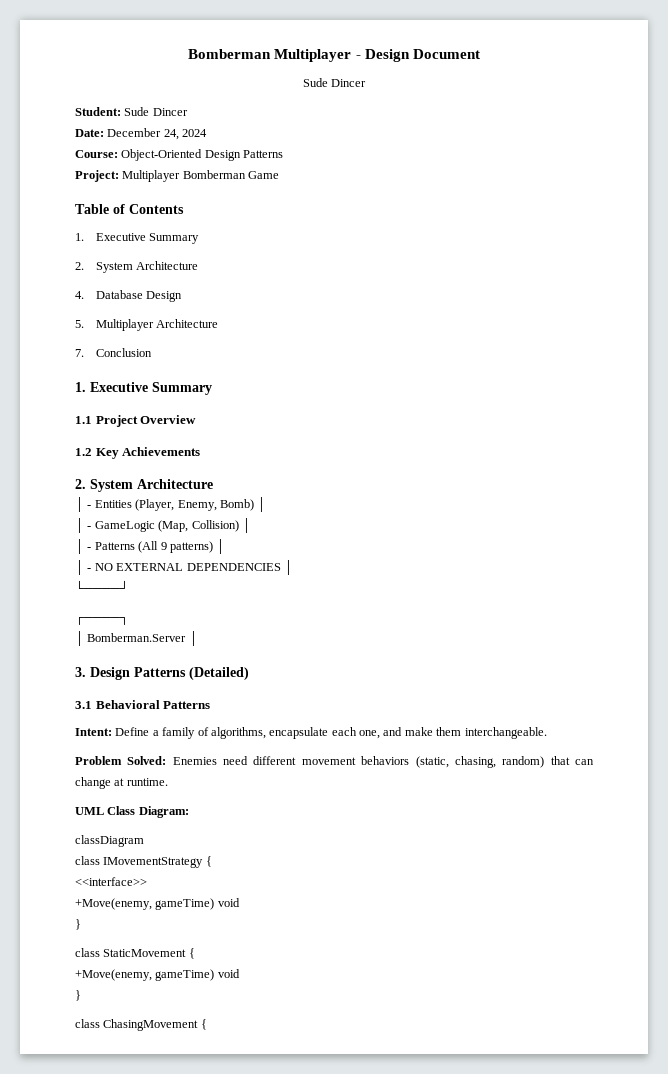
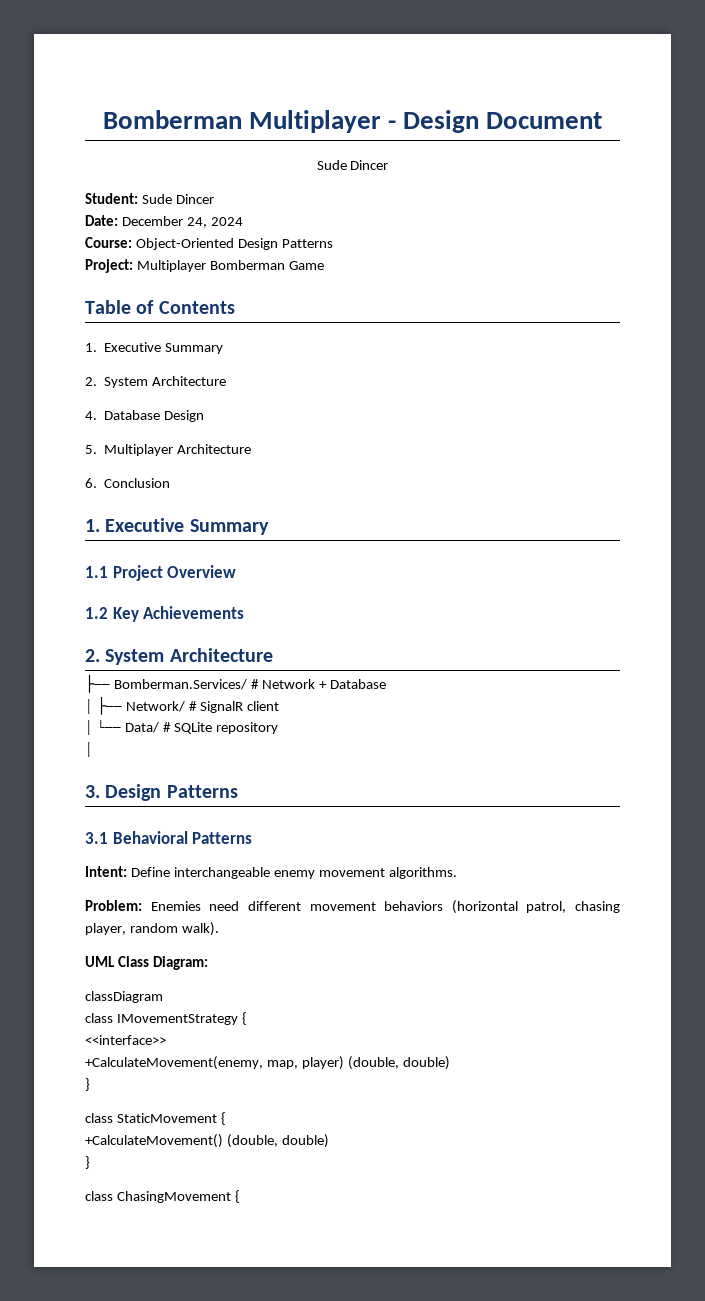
[75,349,84,357] 7. -> [85,478,97,488] 6.
[75,497,267,512] [75,518,251,533] [75,539,226,554] [75,560,293,575] [75,580,129,592] [75,617,129,625] [75,631,187,646] │ - Entities (Player, Enemy, Bomb) │ // │ - GameLogic (Map, Collision) │ // │ - Patterns (All 9 patterns) │ // │ - NO EXTERNAL DEPENDENCIES │ // └────┘ // ┌────┐ // │ Bomberman.Server -> [85,674,386,693] [85,696,279,715] [85,719,278,735] ├── Bomberman.Services/ # Network + Database // │ ├── Network/ # SignalR client // │ └── Data/ # SQLite repository //
[189,667,249,680] (Detailed) -> (238, 791) none
[152,727,547,739] [75,756,167,765] a family of algorithms, encapsulate each one, and make them interchangeable. // Problem Solved: -> [173,867,457,879] [85,900,142,911] interchangeable enemy movement algorithms. // Problem:
[415,756,595,768] [75,777,168,789] (static, chasing, random) that can change at runtime. -> [451,900,620,914] [85,922,219,936] (horizontal patrol, chasing player, random walk).
[75,898,240,910] +Move(enemy, gameTime) void -> [85,1056,450,1070] +CalculateMovement(enemy, map, player) (double, double)
[75,969,240,981] +Move(enemy, gameTime) void -> [85,1134,329,1148] +CalculateMovement() (double, double)

